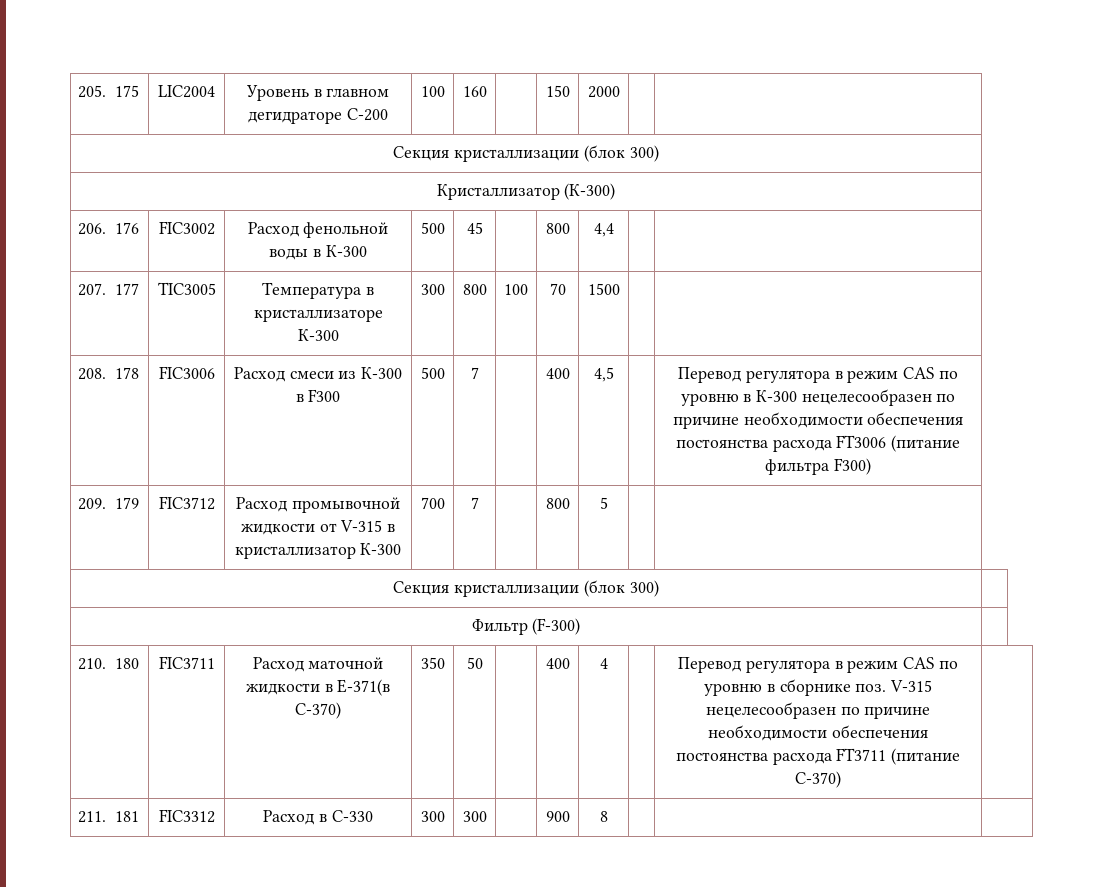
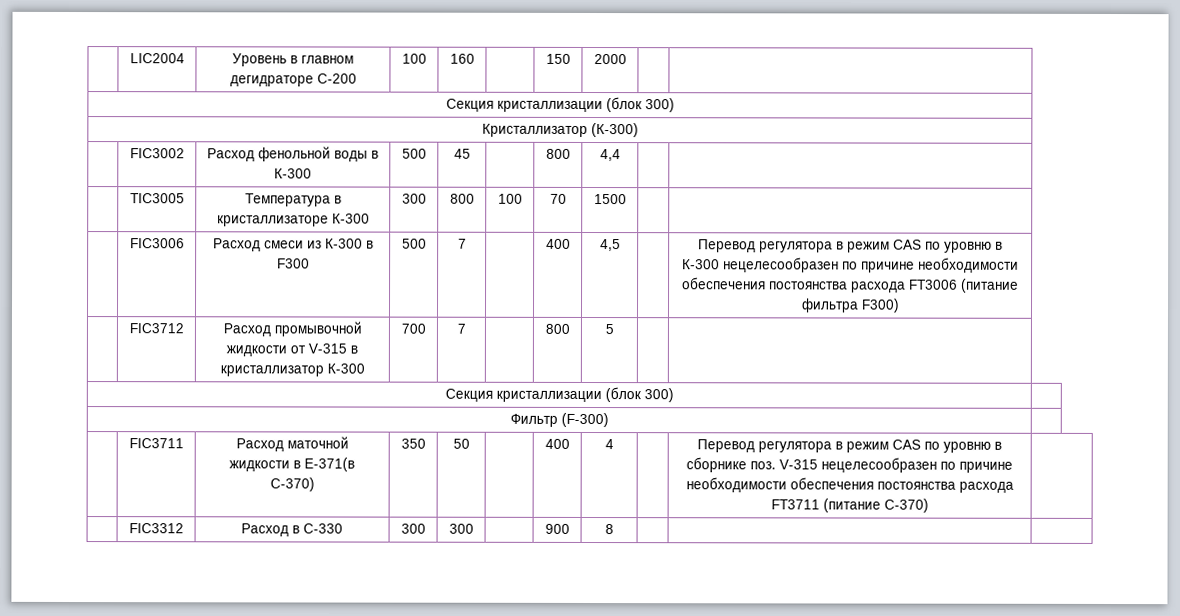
[78,85,140,98] 205. 175 -> (129, 58) none
[78,222,140,235] 206. 176 -> (639, 130) none
[78,283,140,296] 207. 177 -> (621, 155) none
[78,367,140,380] 208. 178 -> (627, 199) none
[78,497,140,510] 209. 179 -> (900, 305) none
[78,658,140,670] 210. 180 -> (609, 420) none
[78,811,140,823] 211. 181 -> (929, 505) none

